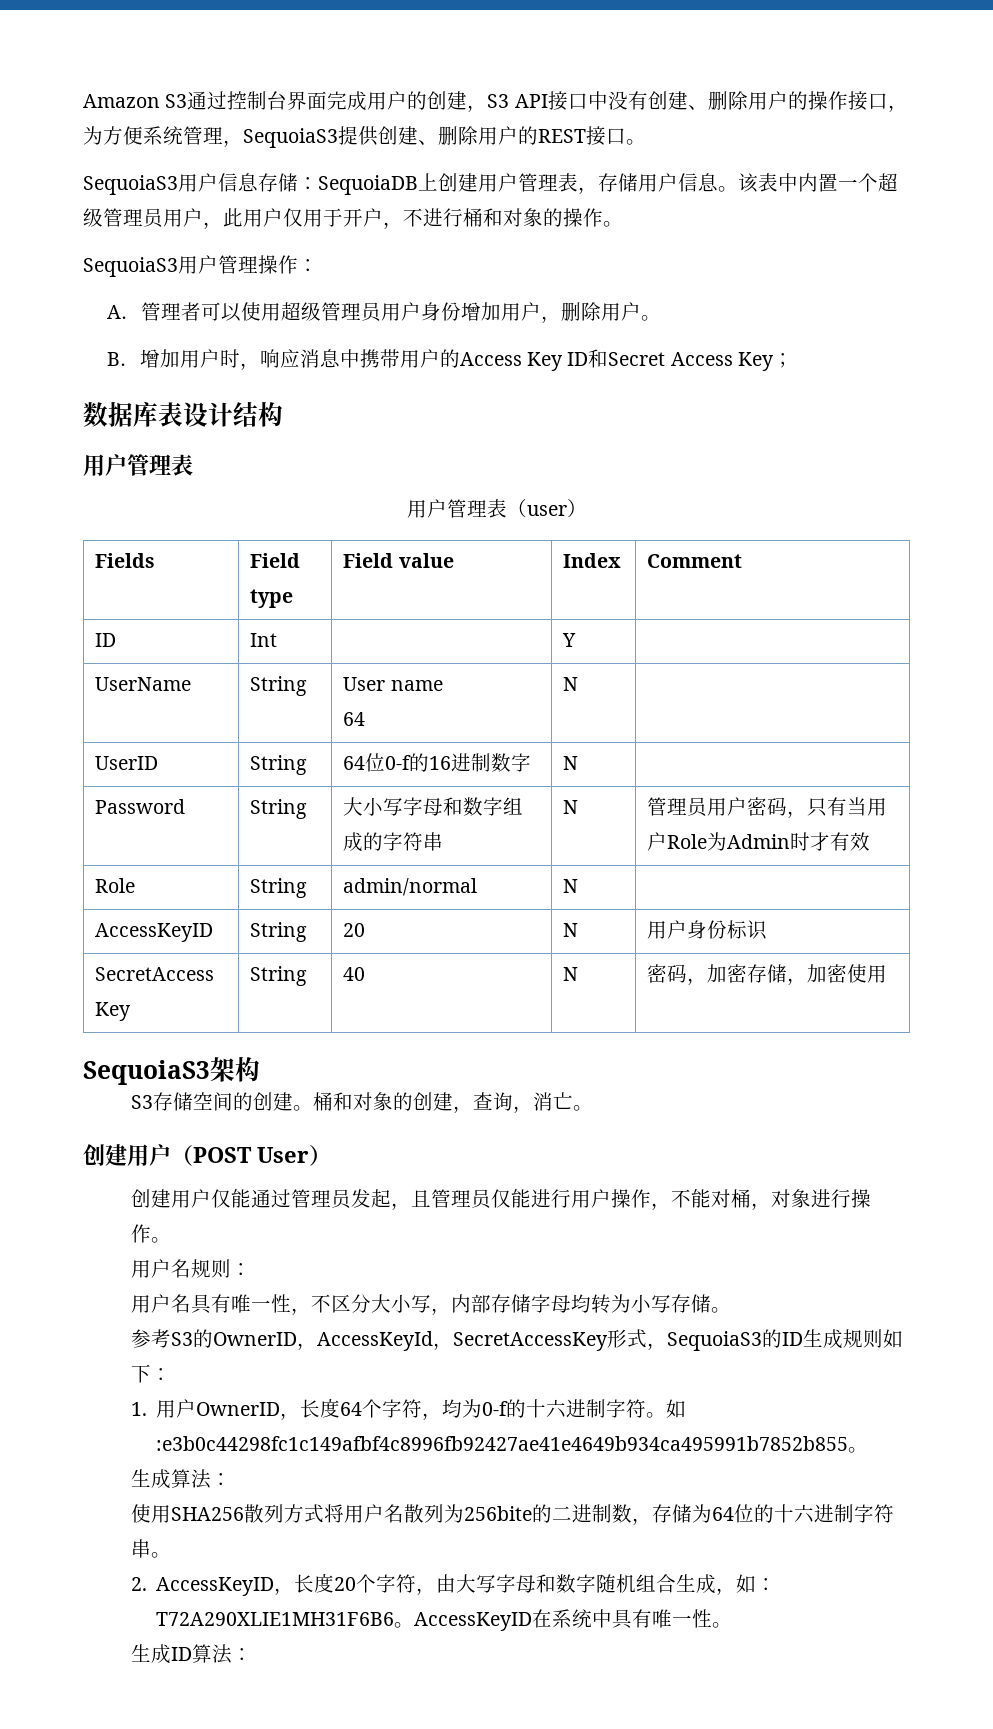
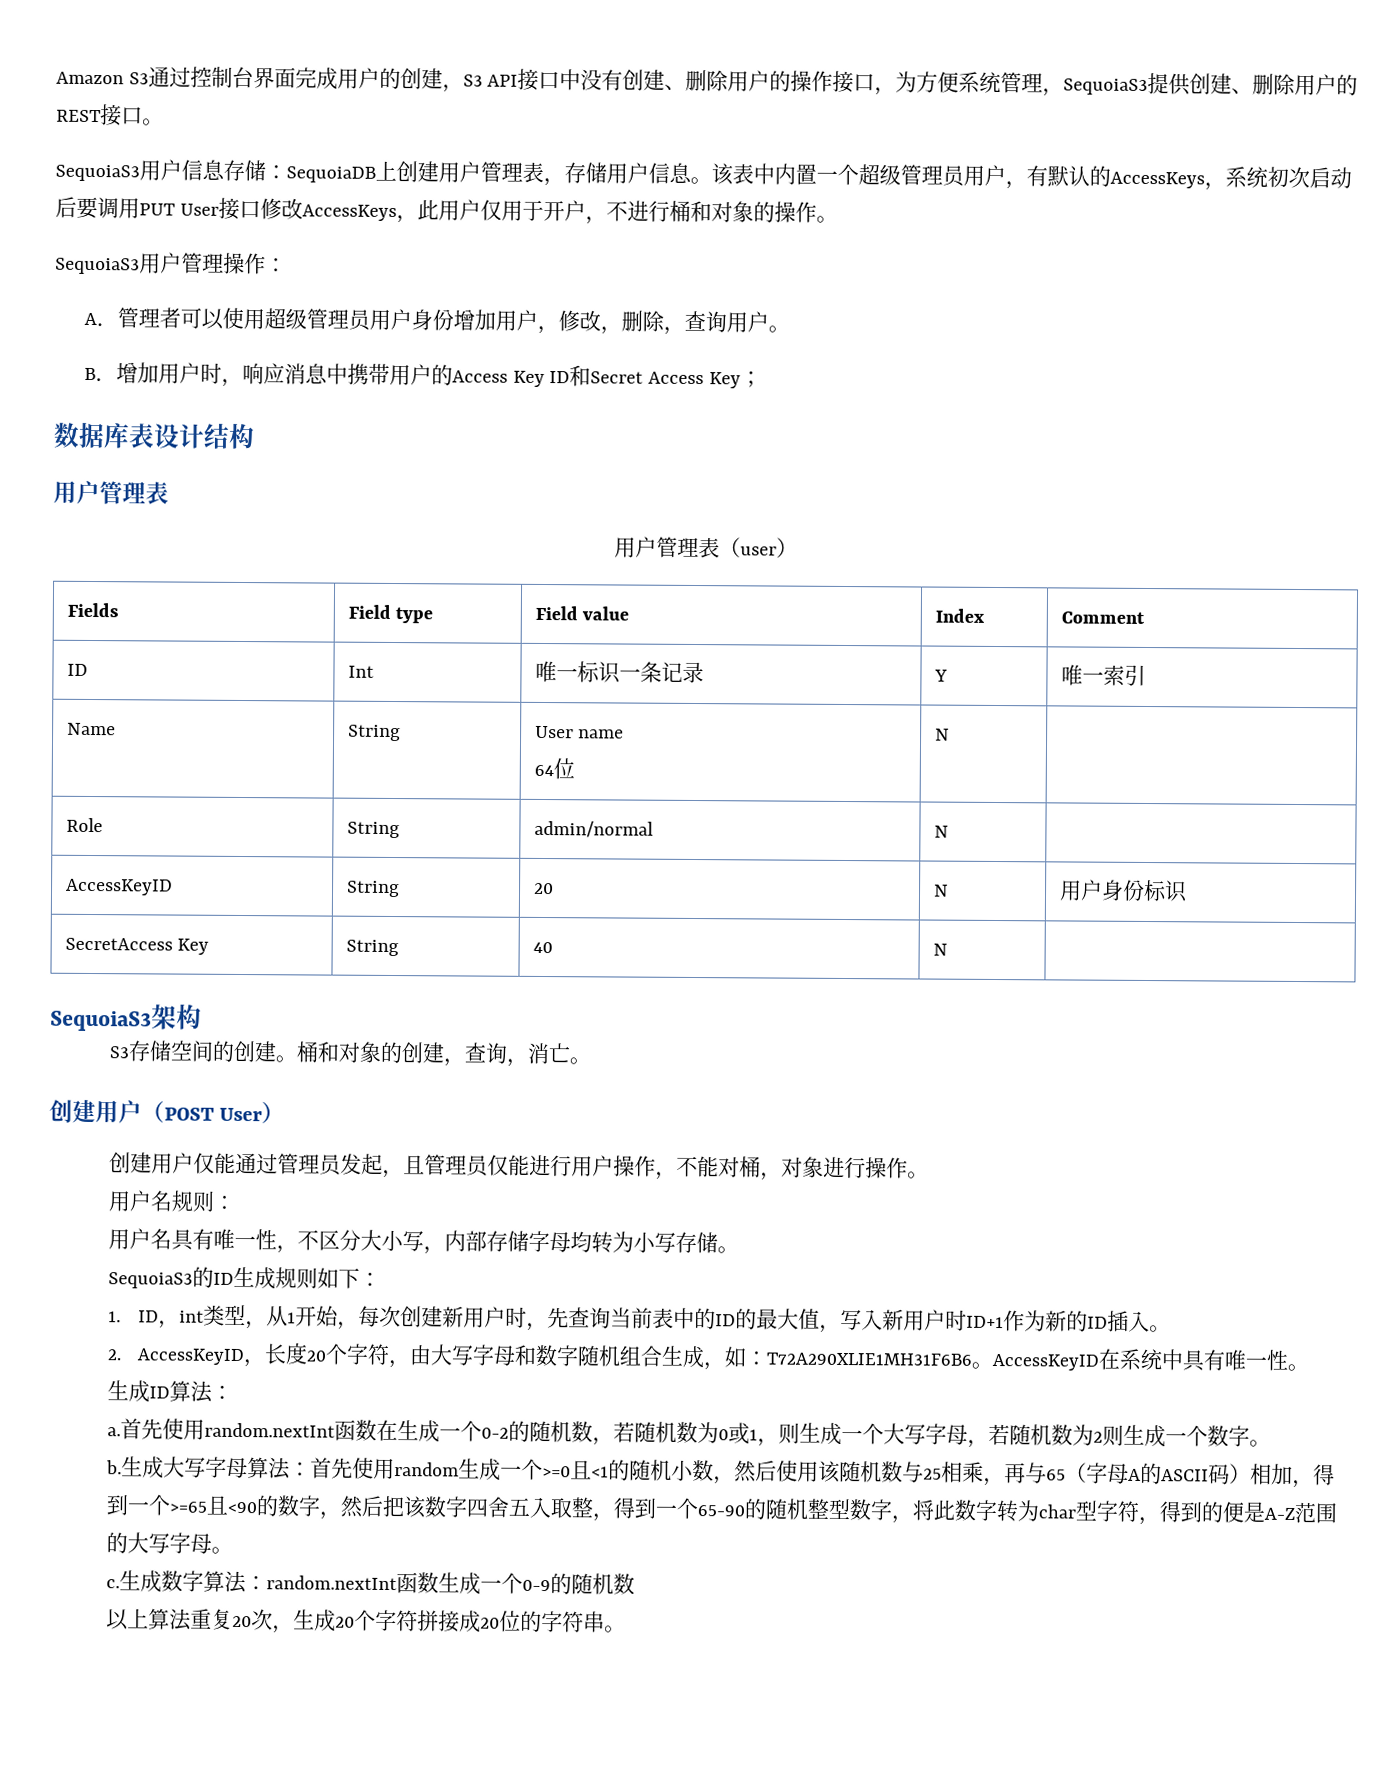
(223, 225) none -> [1026,165,1352,191] [55,196,418,224] 有默认的AccessKeys，系统初次启动后要调用PUT User接口修改AccessKeys，
[560,302,601,321] 删除 -> [558,310,728,335] 修改，删除，查询
[562,633,577,647] [95,677,192,691] | Y | // UserName -> [534,660,704,684] [933,669,948,682] [1060,664,1146,686] [66,722,116,736] 唯一标识一条记录 | Y | 唯一索引 // Name
[563,677,579,691] [95,756,159,770] [250,755,308,775] [343,753,532,772] [563,756,579,770] [95,799,186,814] [250,799,308,819] [343,797,524,816] [343,832,444,852] [563,800,579,814] [647,797,888,818] [647,832,871,851] | N | // UserID | String | 64位0-f的16进制数字 | N | // Password | String | 大小写字母和数字组成的字符串 | N | 管理员用户密码，只有当用户Role为Admin时才有效 -> [552,758,575,780] [934,728,950,741] 位 | N |
[647,964,888,985] 密码，加密存储，加密使用 -> (948, 949) none
[130,1329,667,1351] 参考S3的OwnerID，AccessKeyId，SecretAccessKey形式， -> (740, 1250) none
[156,1399,687,1420] [156,1436,869,1453] [130,1469,231,1489] [130,1504,894,1525] [130,1539,151,1558] 用户OwnerID，长度64个字符，均为0-f的十六进制字符。如:e3b0c44298fc1c149afbf4c8996fb92427ae41e4649b934ca495991b7852b855。 // 生成算法： // 使用SHA256散列方式将用户名散列为256bite的二进制数，存储为64位的十六进制字符串 -> [138,1304,1151,1333] ID，int类型，从1开始，每次创建新用户时，先查询当前表中的ID的最大值，写入新用户时ID+1作为新的ID插入
(252, 1654) none -> [107,1418,1272,1448] [106,1456,1336,1489] [106,1494,1338,1526] [106,1532,234,1554] [106,1570,636,1595] [106,1608,627,1634] // a.首先使用random.nextInt函数在生成一个0-2的随机数，若随机数为0或1，则生成一个大写字母，若随机数为2则生成一个数字。 // b.生成大写字母算法：首先使用random生成一个>=0且<1的随机小数，然后使用该随机数与25相乘，再与65（字母A的ASCII码）相加，得到一个>=65且<90的数字，然后把该数字四舍五入取整，得到一个65-90的随机整型数字，将此数字转为char型字符，得到的便是A-Z范围的大写字母。 // c.生成数字算法：random.nextInt函数生成一个0-9的随机数 // 以上算法重复20次，生成20个字符拼接成20位的字符串。

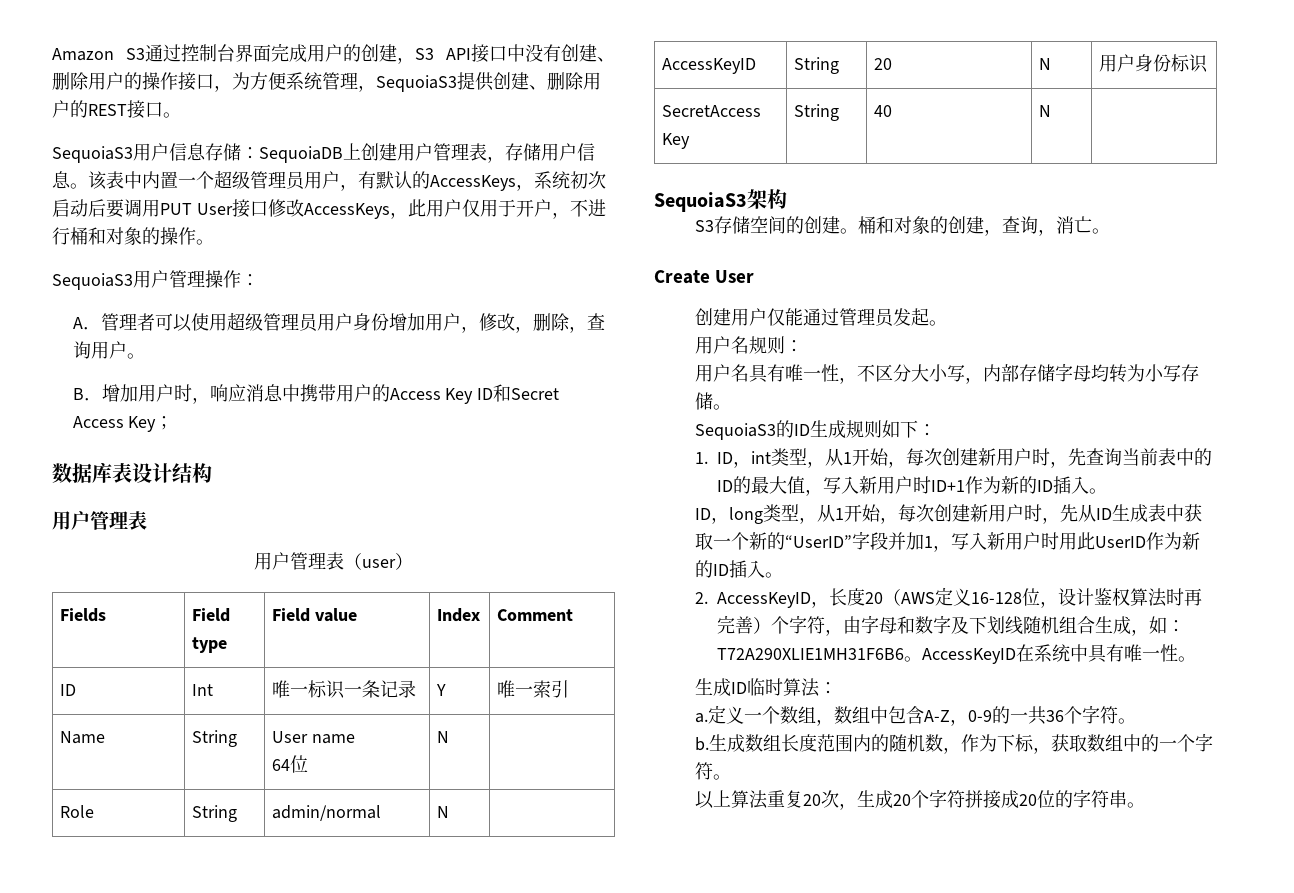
[49,1099,286,1124] 创建用户（POST User） -> [654,270,755,284] Create User
[382,1154,909,1181] ，且管理员仅能进行用户操作，不能对桶，对象进行操作 -> (930, 317) none
(1172, 1329) none -> [695,504,1203,524] [695,531,1201,552] [695,560,784,578] // ID，long类型，从1开始，每次创建新用户时，先从ID生成表中获取一个新的“UserID”字段并加1，写入新用户时用此UserID作为新的ID插入。
(327, 1356) none -> [883,587,1203,608] [717,615,772,634] （AWS定义16-128位，设计鉴权算法时再完善）
[430,1344,475,1366] 大写 -> (862, 625) none
(580, 1356) none -> [951,616,1024,635] 及下划线
(171, 1392) none -> [747,678,784,696] 临时
[120,1418,1272,1448] [106,1456,1336,1489] [106,1494,1338,1526] [106,1532,234,1554] [106,1570,636,1595] 首先使用random.nextInt函数在生成一个0-2的随机数，若随机数为0或1，则生成一个大写字母，若随机数为2则生成一个数字。 // b.生成大写字母算法：首先使用random生成一个>=0且<1的随机小数，然后使用该随机数与25相乘，再与65（字母A的ASCII码）相加，得到一个>=65且<90的数字，然后把该数字四舍五入取整，得到一个65-90的随机整型数字，将此数字转为char型字符，得到的便是A-Z范围的大写字母。 // c.生成数字算法：random.nextInt函数生成一个0-9的随机数 -> [708,705,1137,726] [695,733,1214,754] [695,762,732,780] 定义一个数组，数组中包含A-Z，0-9的一共36个字符。 // b.生成数组长度范围内的随机数，作为下标，获取数组中的一个字符。

